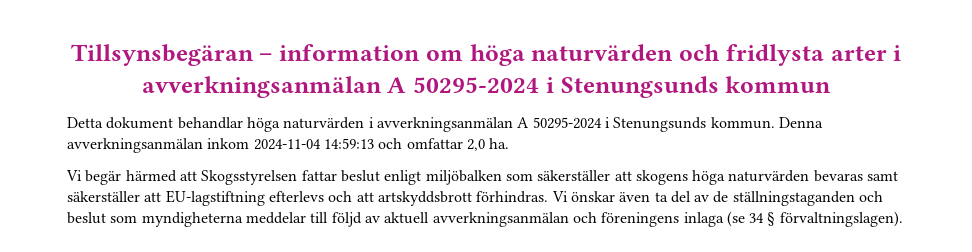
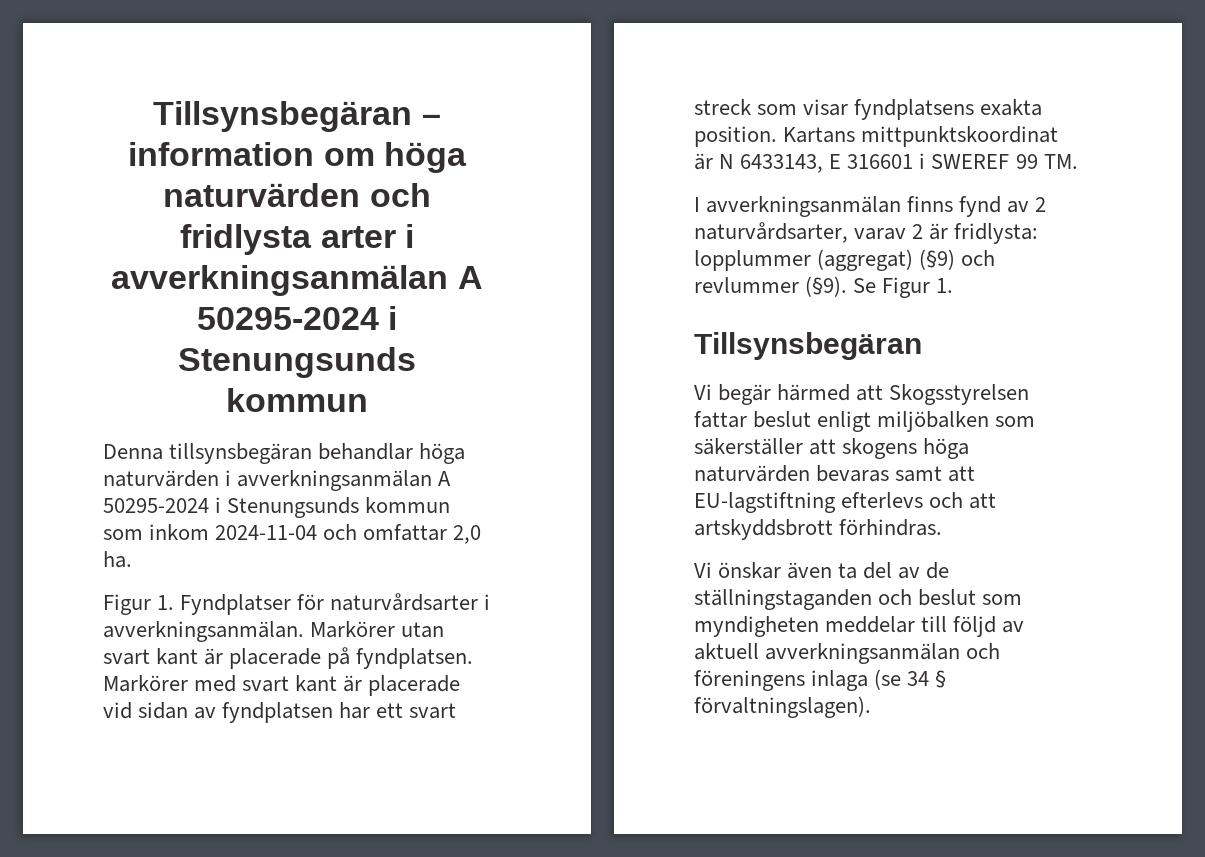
[67,117,174,129] Detta dokument -> [103,443,313,464] Denna tillsynsbegäran
[710,117,823,129] [67,138,203,153] kommun. Denna avverkningsanmälan -> [365,497,451,513] [103,529,143,540] kommun som
[323,138,374,149] 14:59:13 -> (318, 532) none
(510, 143) none -> [103,593,491,615] [103,621,445,642] [103,647,474,669] [103,675,461,696] [103,702,457,723] [694,99,1043,120] [694,126,1059,147] [694,153,1078,173] [694,196,1047,217] [694,222,1039,244] [694,249,996,271] [694,276,954,298] [694,332,922,360] // Figur 1. Fyndplatser för naturvårdsarter i avverkningsanmälan. Markörer utan svart kant är placerade på fyndplatsen. Markörer med svart kant är placerade vid sidan av fyndplatsen har ett svart streck som visar fyndplatsens exakta position. Kartans mittpunktskoordinat är N 6433143, E 316601 i SWEREF 99 TM. // I avverkningsanmälan finns fynd av 2 naturvårdsarter, varav 2 är fridlysta: lopplummer (aggregat) (§9) och revlummer (§9). Se Figur 1. // Tillsynsbegäran
[67,191,140,202] säkerställer -> (943, 474) none
(549, 197) none -> (943, 527) //
[141,212,243,227] myndigheterna -> [694,616,819,637] myndigheten

